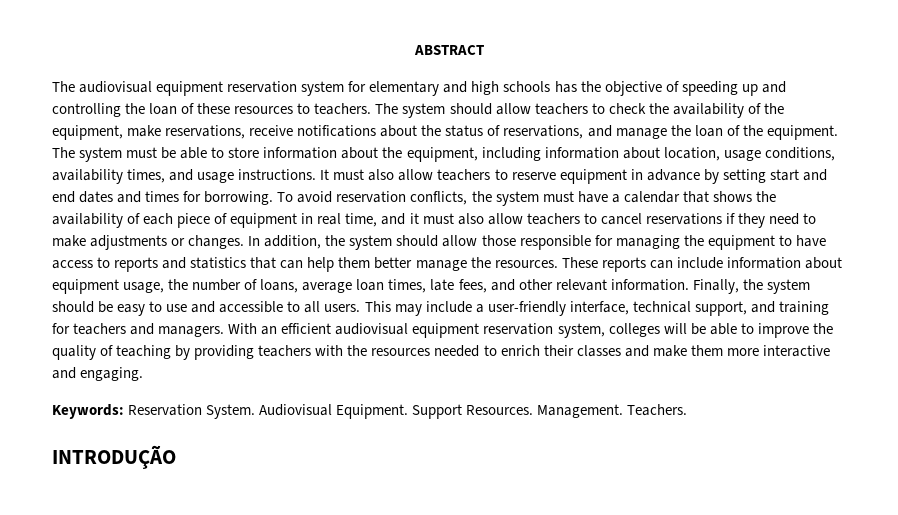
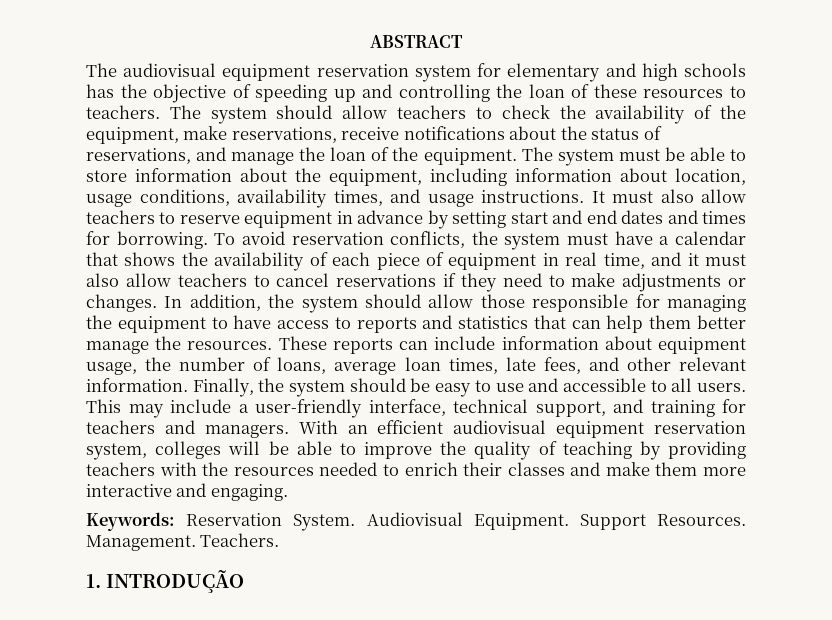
(688, 410) none -> [86,574,101,588] 1.

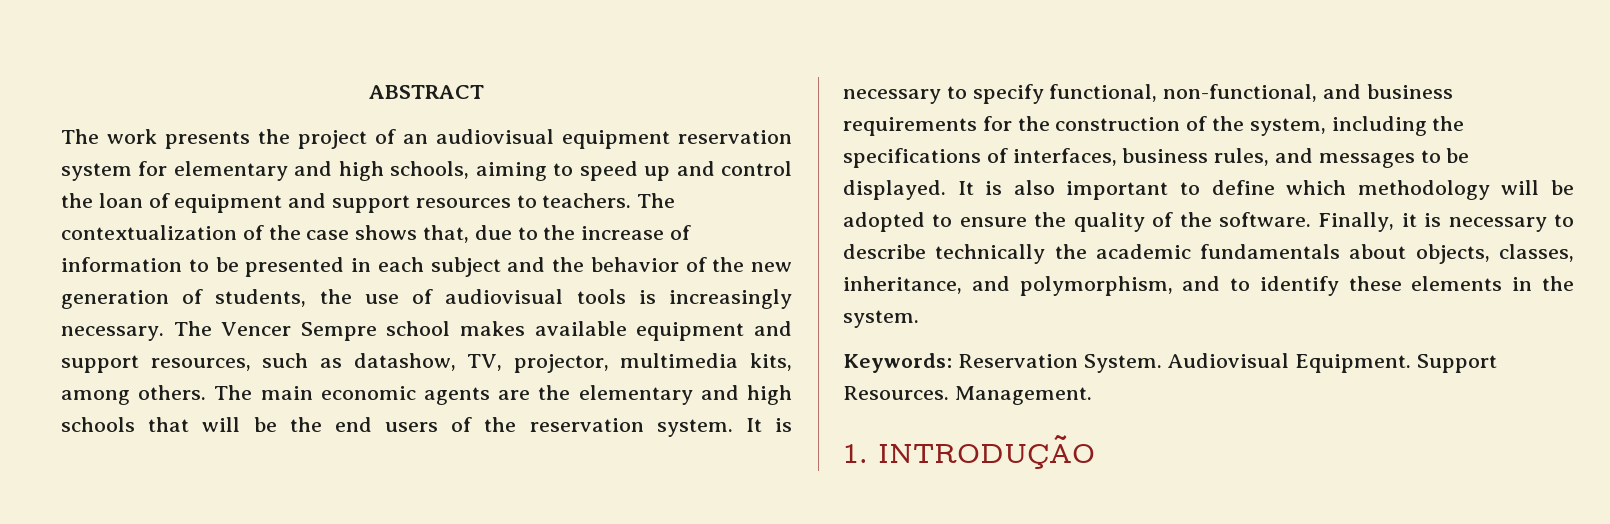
(117, 70) none -> [107,129,428,149] work presents the project of an
[683,63,746,77] [86,84,328,103] schools has the objective of speeding -> [390,161,638,181] schools, aiming to speed
[398,84,637,102] controlling the loan of these -> [721,161,793,176] [61,193,411,213] control the loan of equipment and support
[210,105,746,124] [86,126,662,144] [86,147,747,166] [86,168,746,186] [86,189,746,208] [86,210,746,229] [86,231,746,250] [86,252,747,271] [86,273,746,292] [86,294,746,313] [86,315,746,333] [86,336,746,354] [86,357,746,375] [86,378,747,397] [86,399,746,418] [86,420,746,438] [86,441,746,460] [86,462,747,476] [86,483,288,501] system should allow teachers to check the availability of the equipment, make reservations, receive notifications about the status of reservations, and manage the loan of the equipment. The system must be able to store information about the equipment, including information about location, usage conditions, availability times, and usage instructions. It must also allow teachers to reserve equipment in advance by setting start and end dates and times for borrowing. To avoid reservation conflicts, the system must have a calendar that shows the availability of each piece of equipment in real time, and it must also allow teachers to cancel reservations if they need to make adjustments or changes. In addition, the system should allow those responsible for managing the equipment to have access to reports and statistics that can help them better manage the resources. These reports can include information about equipment usage, the number of loans, average loan times, late fees, and other relevant information. Finally, the system should be easy to use and accessible to all users. This may include a user-friendly interface, technical support, and training for teachers and managers. With an efficient audiovisual equipment reservation system, colleges will be able to improve the quality of teaching by providing teachers with the resources needed to enrich their classes and make them more interactive and engaging. -> [61,225,692,243] [61,257,792,277] [61,289,792,309] [61,321,792,341] [61,353,792,373] [61,385,792,405] [61,417,792,437] [843,84,1453,104] [843,116,1465,136] [843,148,1470,168] [843,180,1574,200] [843,212,1574,232] [843,244,1574,264] [843,276,1574,296] [843,310,919,328] contextualization of the case shows that, due to the increase of information to be presented in each subject and the behavior of the new generation of students, the use of audiovisual tools is increasingly necessary. The Vencer Sempre school makes available equipment and support resources, such as datashow, TV, projector, multimedia kits, among others. The main economic agents are the elementary and high schools that will be the end users of the reservation system. It is necessary to specify functional, non-functional, and business requirements for the construction of the system, including the specifications of interfaces, business rules, and messages to be displayed. It is also important to define which methodology will be adopted to ensure the quality of the software. Finally, it is necessary to describe technically the academic fundamentals about objects, classes, inheritance, and polymorphism, and to identify these elements in the system.
[200,533,280,547] Teachers. -> (1092, 395) none

